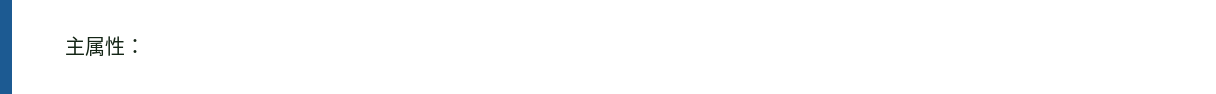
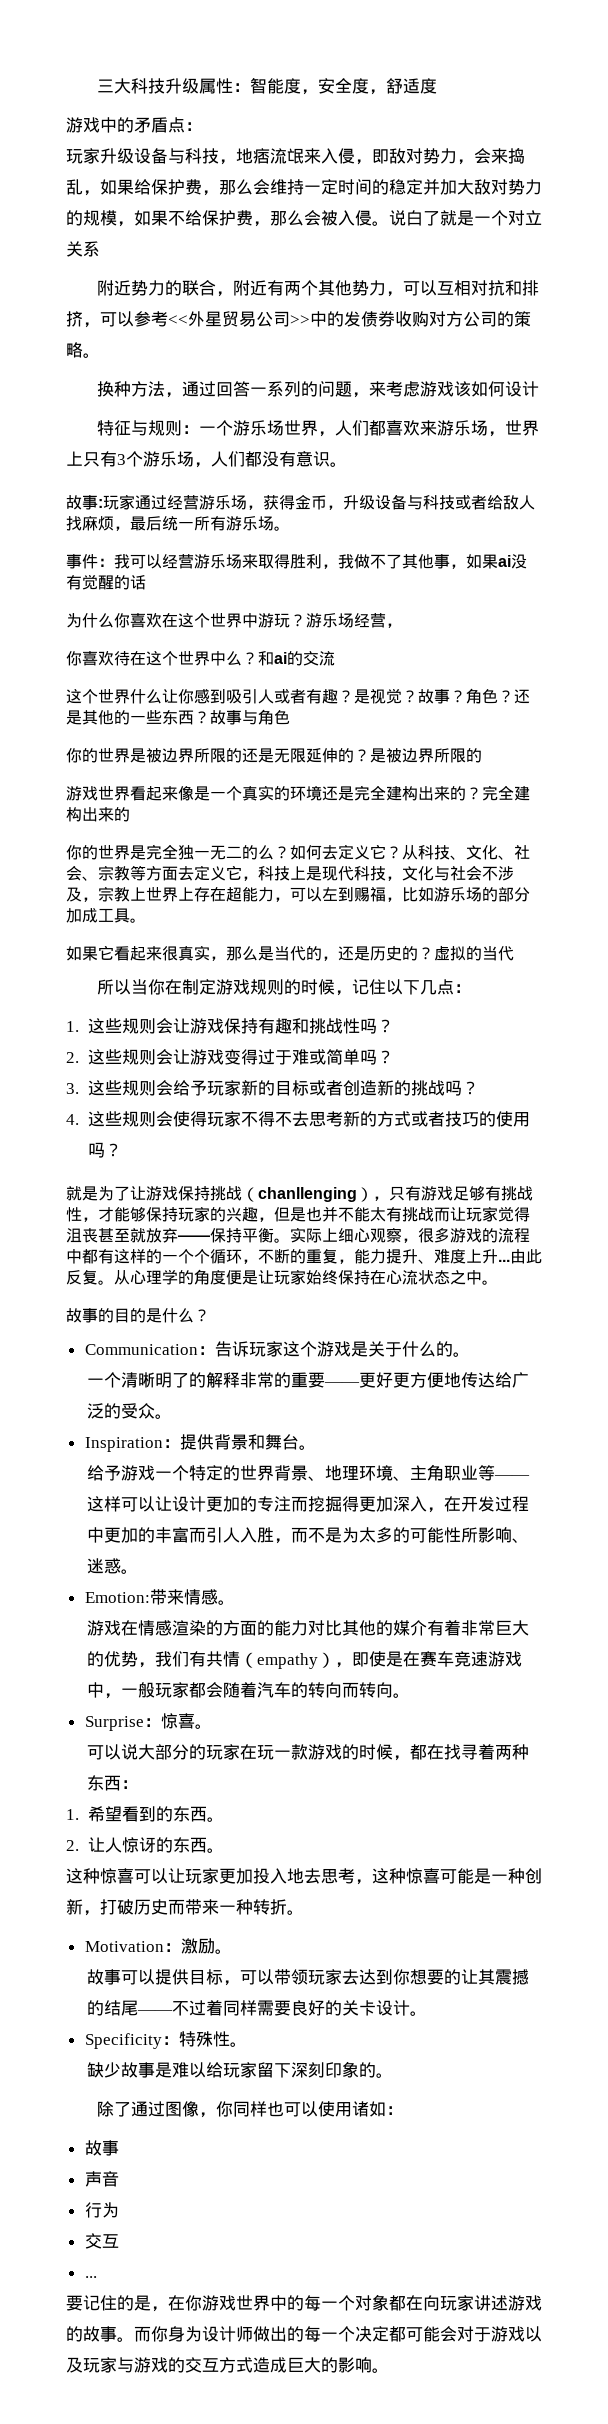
[65,36,145,57] 主属性： -> [96,77,437,95] [66,117,202,133] [66,147,525,165] [66,179,542,196] [66,210,542,227] [66,241,100,257] [96,280,539,297] [66,311,531,328] [66,342,100,358] [96,381,539,398] [96,420,539,437] [66,451,347,468] [66,494,535,510] [66,516,290,531] [66,554,527,569] [66,574,146,590] [66,612,402,628] [66,650,335,666] [66,688,530,704] [66,709,290,725] [66,748,482,763] [66,785,530,801] [66,807,130,822] [66,844,530,860] [66,865,514,881] [66,886,530,902] [66,908,146,923] [66,945,514,961] [96,979,471,996] [66,1018,394,1034] [66,1049,394,1065] [66,1080,479,1096] [66,1111,530,1127] [87,1142,122,1158] [66,1186,533,1202] [66,1206,530,1222] [66,1227,530,1243] [66,1249,542,1264] [66,1269,498,1285] [66,1308,210,1323] [84,1341,470,1357] [87,1372,530,1388] [87,1403,173,1419] [84,1434,316,1452] [87,1464,531,1481] [87,1496,530,1513] [87,1527,530,1544] [87,1558,139,1574] [84,1589,235,1605] [87,1620,530,1636] [87,1651,523,1669] [87,1682,411,1699] [84,1713,212,1731] [87,1744,530,1761] [87,1775,139,1791] [66,1806,224,1822] [66,1837,224,1853] [66,1868,542,1885] [66,1899,304,1916] [84,1938,232,1954] [87,1969,530,1986] [87,2000,428,2016] [84,2031,247,2049] [87,2061,394,2078] [96,2101,403,2118] [84,2140,119,2156] [84,2171,119,2187] [84,2202,119,2218] [84,2233,119,2249] [84,2276,97,2278] [66,2294,542,2312] [66,2326,542,2342] [66,2357,389,2373] 三大科技升级属性：智能度，安全度，舒适度 // 游戏中的矛盾点： // 玩家升级设备与科技，地痞流氓来入侵，即敌对势力，会来捣乱，如果给保护费，那么会维持一定时间的稳定并加大敌对势力的规模，如果不给保护费，那么会被入侵。说白了就是一个对立关系 // 附近势力的联合，附近有两个其他势力，可以互相对抗和排挤，可以参考<<外星贸易公司>>中的发债券收购对方公司的策略。 // 换种方法，通过回答一系列的问题，来考虑游戏该如何设计 // 特征与规则：一个游乐场世界，人们都喜欢来游乐场，世界上只有3个游乐场，人们都没有意识。 // 故事:玩家通过经营游乐场，获得金币，升级设备与科技或者给敌人找麻烦，最后统一所有游乐场。 // 事件：我可以经营游乐场来取得胜利，我做不了其他事，如果ai没有觉醒的话 // 为什么你喜欢在这个世界中游玩？游乐场经营， // 你喜欢待在这个世界中么？和ai的交流 // 这个世界什么让你感到吸引人或者有趣？是视觉？故事？角色？还是其他的一些东西？故事与角色 // 你的世界是被边界所限的还是无限延伸的？是被边界所限的 // 游戏世界看起来像是一个真实的环境还是完全建构出来的？完全建构出来的 // 你的世界是完全独一无二的么？如何去定义它？从科技、文化、社会、宗教等方面去定义它，科技上是现代科技，文化与社会不涉及，宗教上世界上存在超能力，可以左到赐福，比如游乐场的部分加成工具。 // 如果它看起来很真实，那么是当代的，还是历史的？虚拟的当代 // 所以当你在制定游戏规则的时候，记住以下几点： // 1.这些规则会让游戏保持有趣和挑战性吗？ // 2.这些规则会让游戏变得过于难或简单吗？ // 3.这些规则会给予玩家新的目标或者创造新的挑战吗？ // 4.这些规则会使得玩家不得不去思考新的方式或者技巧的使用吗？ // 就是为了让游戏保持挑战（chanllenging），只有游戏足够有挑战性，才能够保持玩家的兴趣，但是也并不能太有挑战而让玩家觉得沮丧甚至就放弃——保持平衡。实际上细心观察，很多游戏的流程中都有这样的一个个循环，不断的重复，能力提升、难度上升...由此反复。从心理学的角度便是让玩家始终保持在心流状态之中。 // 故事的目的是什么？ // Communication：告诉玩家这个游戏是关于什么的。 // 一个清晰明了的解释非常的重要——更好更方便地传达给广泛的受众。 // Inspiration：提供背景和舞台。 // 给予游戏一个特定的世界背景、地理环境、主角职业等——这样可以让设计更加的专注而挖掘得更加深入，在开发过程中更加的丰富而引人入胜，而不是为太多的可能性所影响、迷惑。 // Emotion:带来情感。 // 游戏在情感渲染的方面的能力对比其他的媒介有着非常巨大的优势，我们有共情（empathy），即使是在赛车竞速游戏中，一般玩家都会随着汽车的转向而转向。 // Surprise：惊喜。 // 可以说大部分的玩家在玩一款游戏的时候，都在找寻着两种东西： // 1.希望看到的东西。 // 2.让人惊讶的东西。 // 这种惊喜可以让玩家更加投入地去思考，这种惊喜可能是一种创新，打破历史而带来一种转折。 // Motivation：激励。 // 故事可以提供目标，可以带领玩家去达到你想要的让其震撼的结尾——不过着同样需要良好的关卡设计。 // Specificity：特殊性。 // 缺少故事是难以给玩家留下深刻印象的。 // 除了通过图像，你同样也可以使用诸如： // 故事 // 声音 // 行为 // 交互 // ... // 要记住的是，在你游戏世界中的每一个对象都在向玩家讲述游戏的故事。而你身为设计师做出的每一个决定都可能会对于游戏以及玩家与游戏的交互方式造成巨大的影响。

